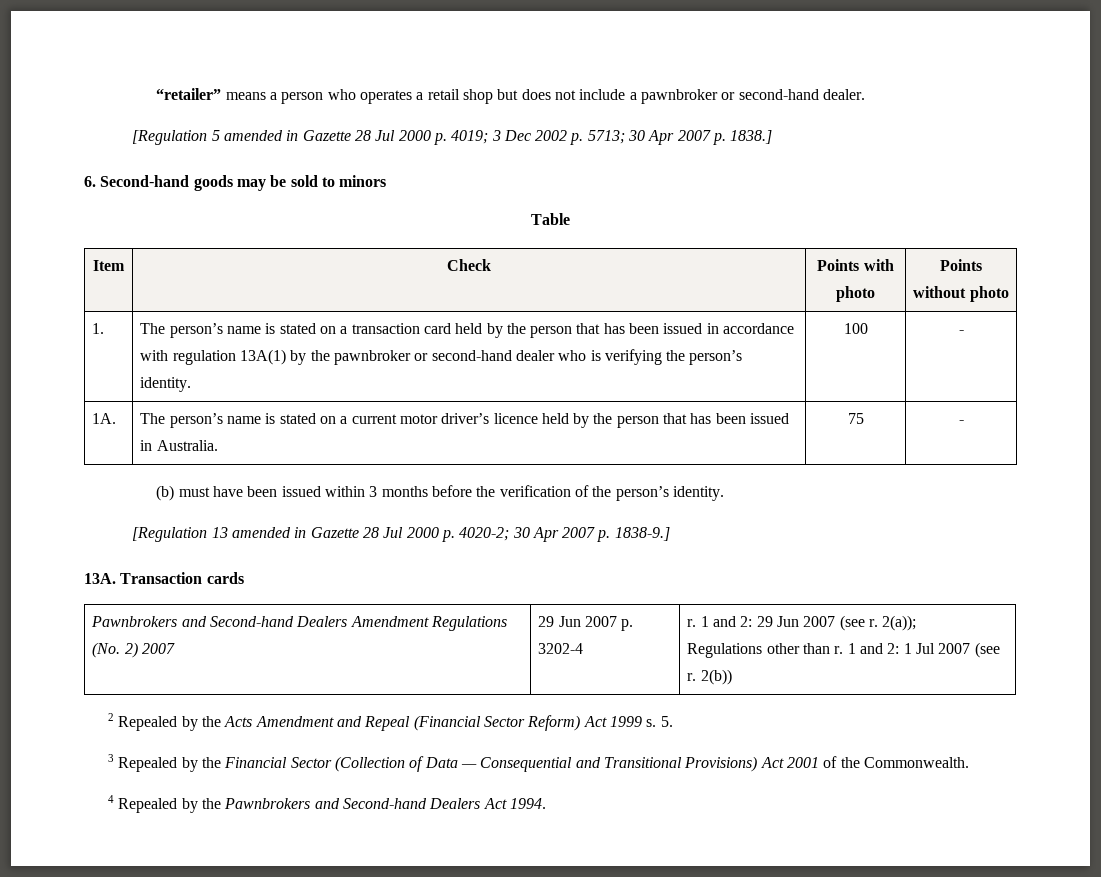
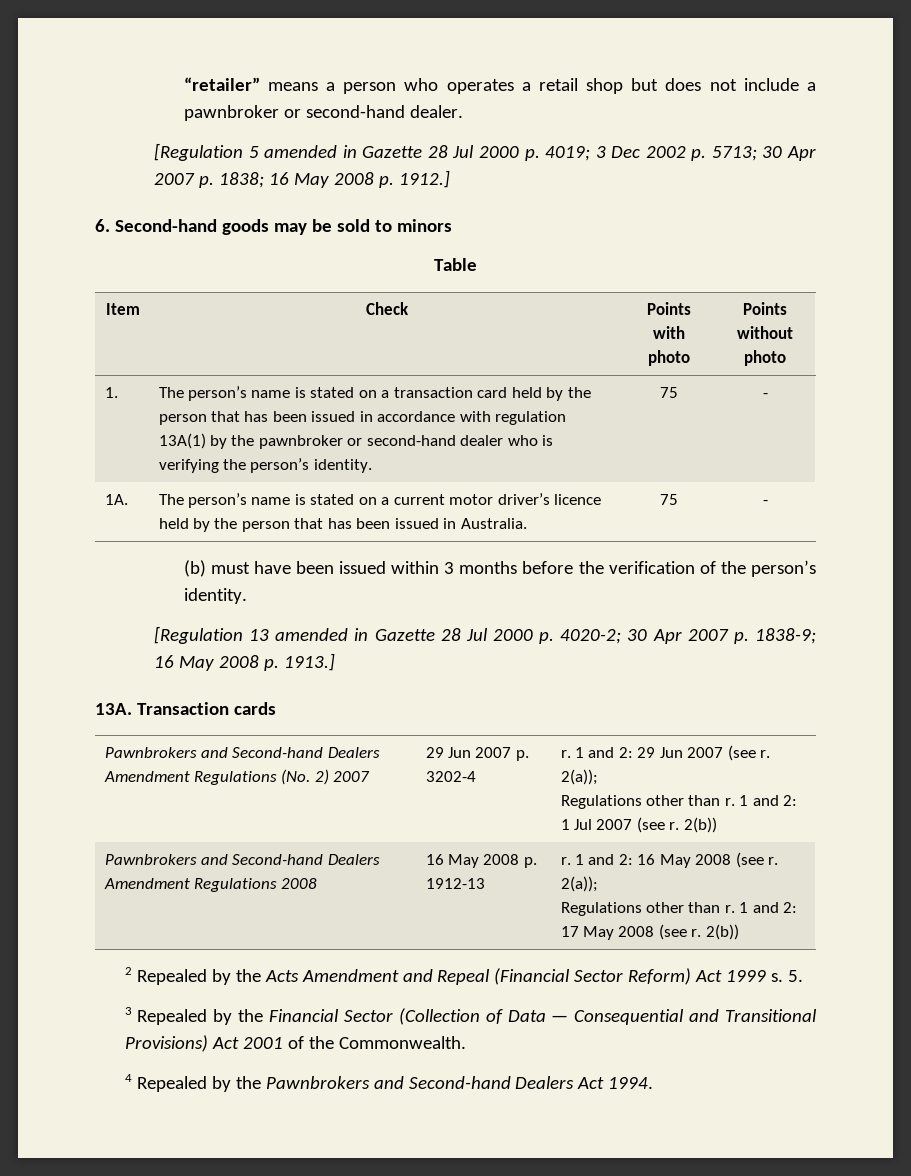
[730,130,773,144] 1838.] -> [219,170,451,188] 1838; 16 May 2008 p. 1912.]
[843,323,868,334] 100 -> [660,387,678,398] 75
[614,527,670,541] 1838-9.] -> [754,628,816,644] [154,653,336,671] 1838-9; 16 May 2008 p. 1913.]
(732, 677) none -> [104,854,380,865] [103,878,318,892] [425,854,537,868] [425,878,485,889] [560,852,779,868] [560,876,598,892] [560,902,798,916] [560,924,739,940] // Pawnbrokers and Second-hand Dealers Amendment Regulations 2008 | 16 May 2008 p. 1912-13 | r. 1 and 2: 16 May 2008 (see r. 2(a)); // Regulations other than r. 1 and 2: 17 May 2008 (see r. 2(b))

